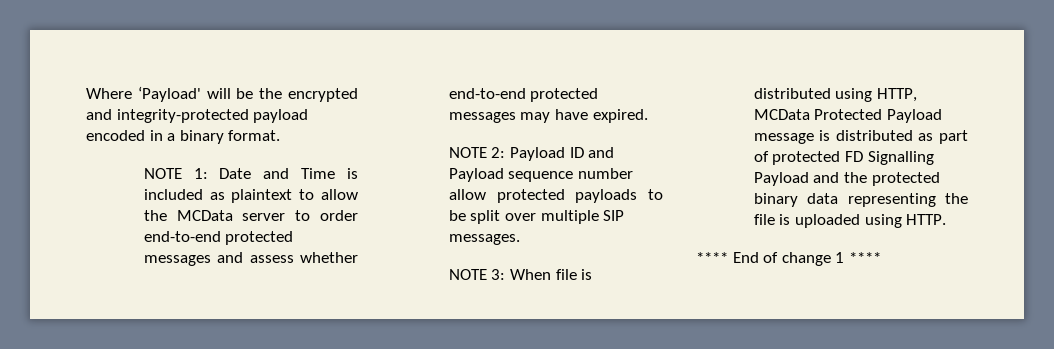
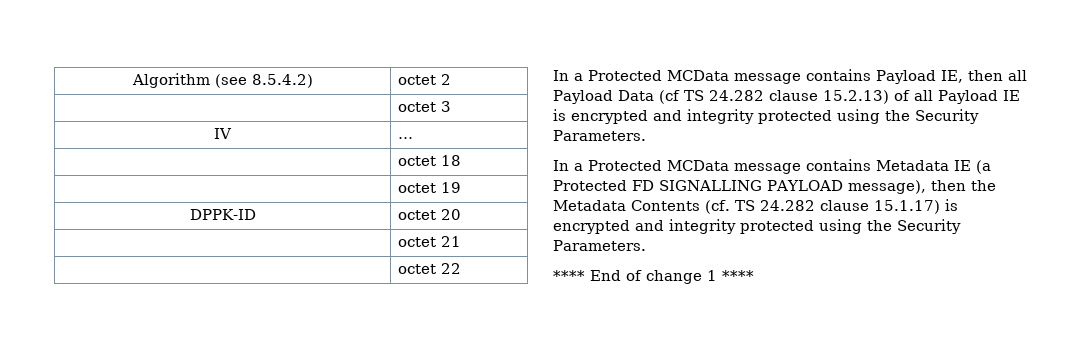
[86,86,359,102] [86,109,309,123] [86,130,281,144] [143,168,358,179] [143,189,358,203] [143,210,358,221] [143,231,294,245] [143,252,358,266] [448,88,599,102] [448,109,648,123] [448,147,615,161] [448,168,633,182] [448,189,663,203] [448,210,625,224] [448,234,520,245] [448,269,593,280] [753,88,917,102] [753,109,942,123] [753,130,968,144] [753,151,934,165] [753,172,940,186] [753,193,968,207] [753,214,947,228] Where ‘Payload' will be the encrypted and integrity-protected payload encoded in a binary format. // NOTE 1: Date and Time is included as plaintext to allow the MCData server to order end-to-end protected messages and assess whether end-to-end protected messages may have expired. // NOTE 2: Payload ID and Payload sequence number allow protected payloads to be split over multiple SIP messages. // NOTE 3: When file is distributed using HTTP, MCData Protected Payload message is distributed as part of protected FD Signalling Payload and the protected binary data representing the file is uploaded using HTTP. -> [131,73,313,88] [398,74,452,85] [398,101,452,112] [214,128,232,139] [398,137,414,139] [398,155,462,166] [398,182,462,193] [189,209,256,220] [398,209,462,220] [398,236,462,247] [398,263,462,274] [553,69,1027,84] [553,90,1020,104] [553,109,979,124] [553,130,646,141] [553,159,991,174] [553,180,996,194] [553,199,958,214] [553,219,961,234] [553,240,646,251] Algorithm (see 8.5.4.2) | octet 2 // | octet 3 // IV | … // | octet 18 // | octet 19 // DPPK-ID | octet 20 // | octet 21 // | octet 22 // In a Protected MCData message contains Payload IE, then all Payload Data (cf TS 24.282 clause 15.2.13) of all Payload IE is encrypted and integrity protected using the Security Parameters. // In a Protected MCData message contains Metadata IE (a Protected FD SIGNALLING PAYLOAD message), then the Metadata Contents (cf. TS 24.282 clause 15.1.17) is encrypted and integrity protected using the Security Parameters.

